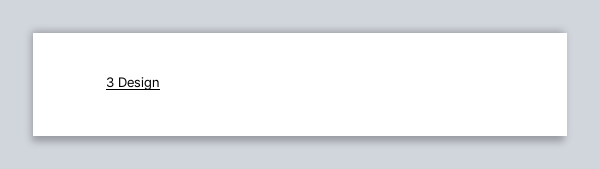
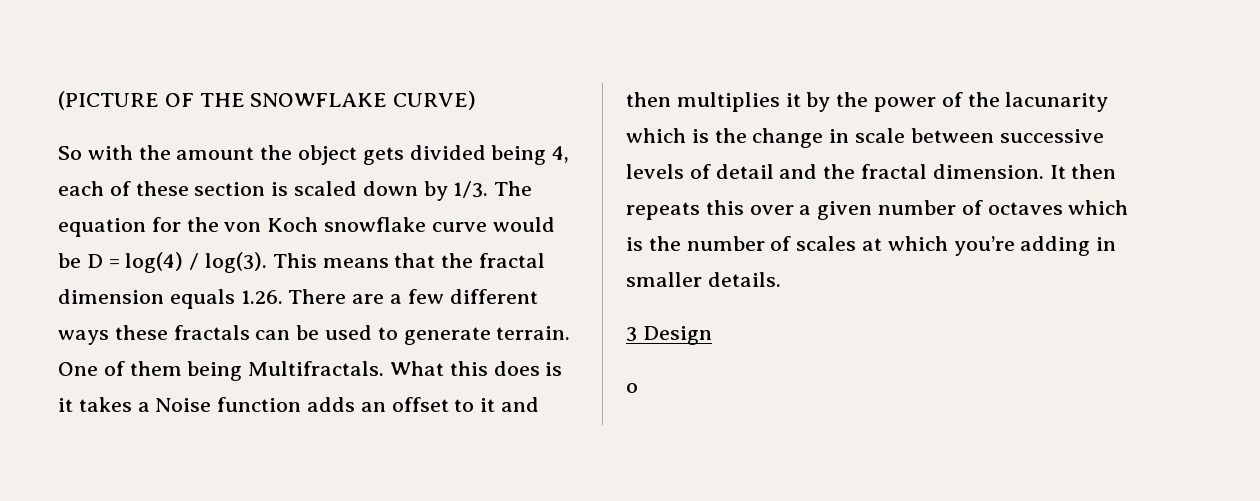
(106, 82) none -> [58,91,477,110] [58,145,570,165] [58,181,533,201] [58,217,555,237] [58,252,546,273] [58,289,538,309] [58,325,571,345] [58,361,563,381] [58,397,540,412] [626,92,1109,112] [626,128,1104,148] [626,164,1117,179] [626,200,1129,220] [626,236,1117,256] [626,272,781,287] (PICTURE OF THE SNOWFLAKE CURVE) // So with the amount the object gets divided being 4, each of these section is scaled down by 1/3. The equation for the von Koch snowflake curve would be D = log(4) / log(3). This means that the fractal dimension equals 1.26. There are a few different ways these fractals can be used to generate terrain. One of them being Multifractals. What this does is it takes a Noise function adds an offset to it and then multiplies it by the power of the lacunarity which is the change in scale between successive levels of detail and the fractal dimension. It then repeats this over a given number of octaves which is the number of scales at which you’re adding in smaller details. //
(160, 83) none -> [626,383,638,393] // o

